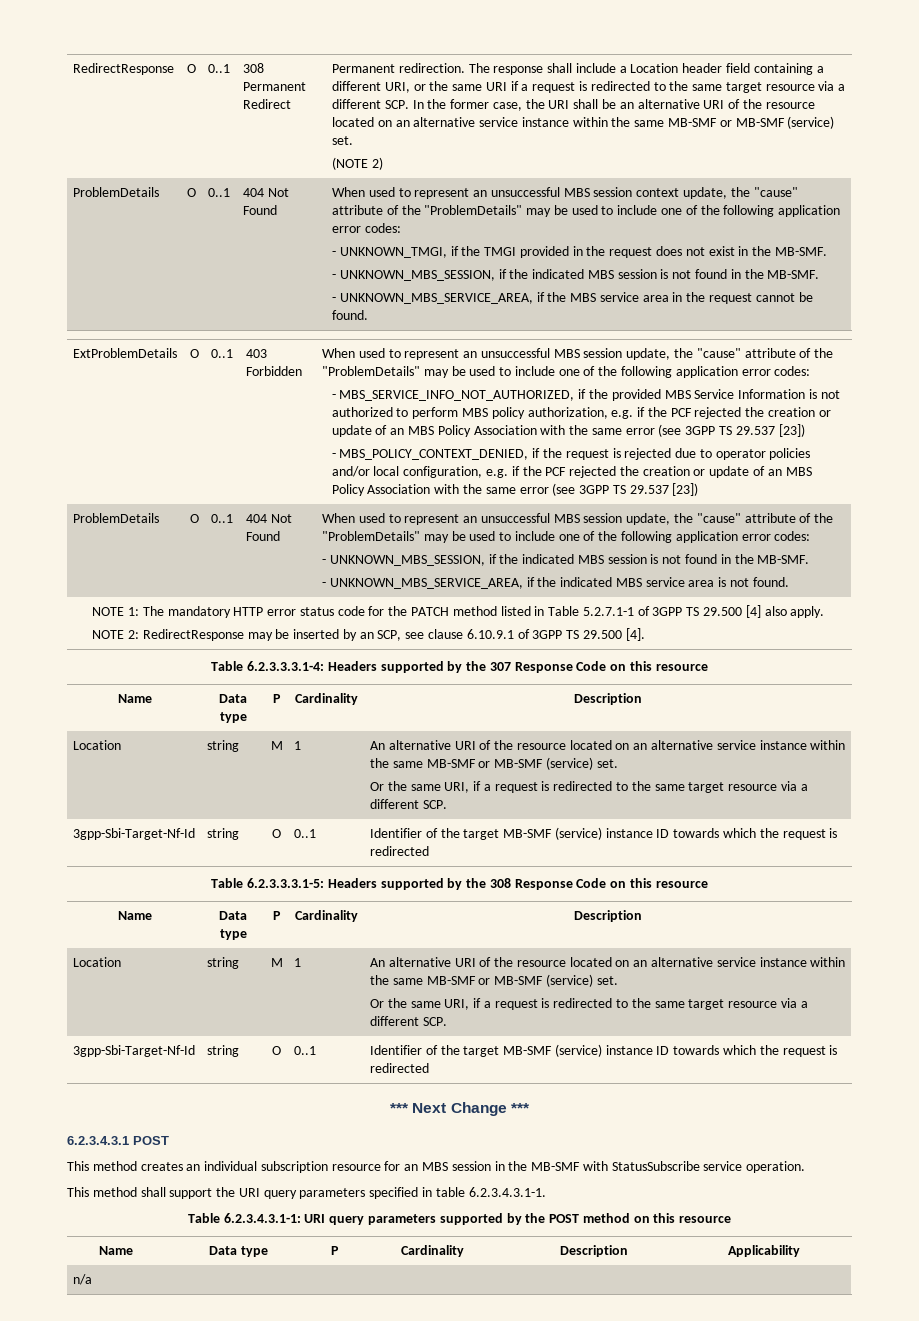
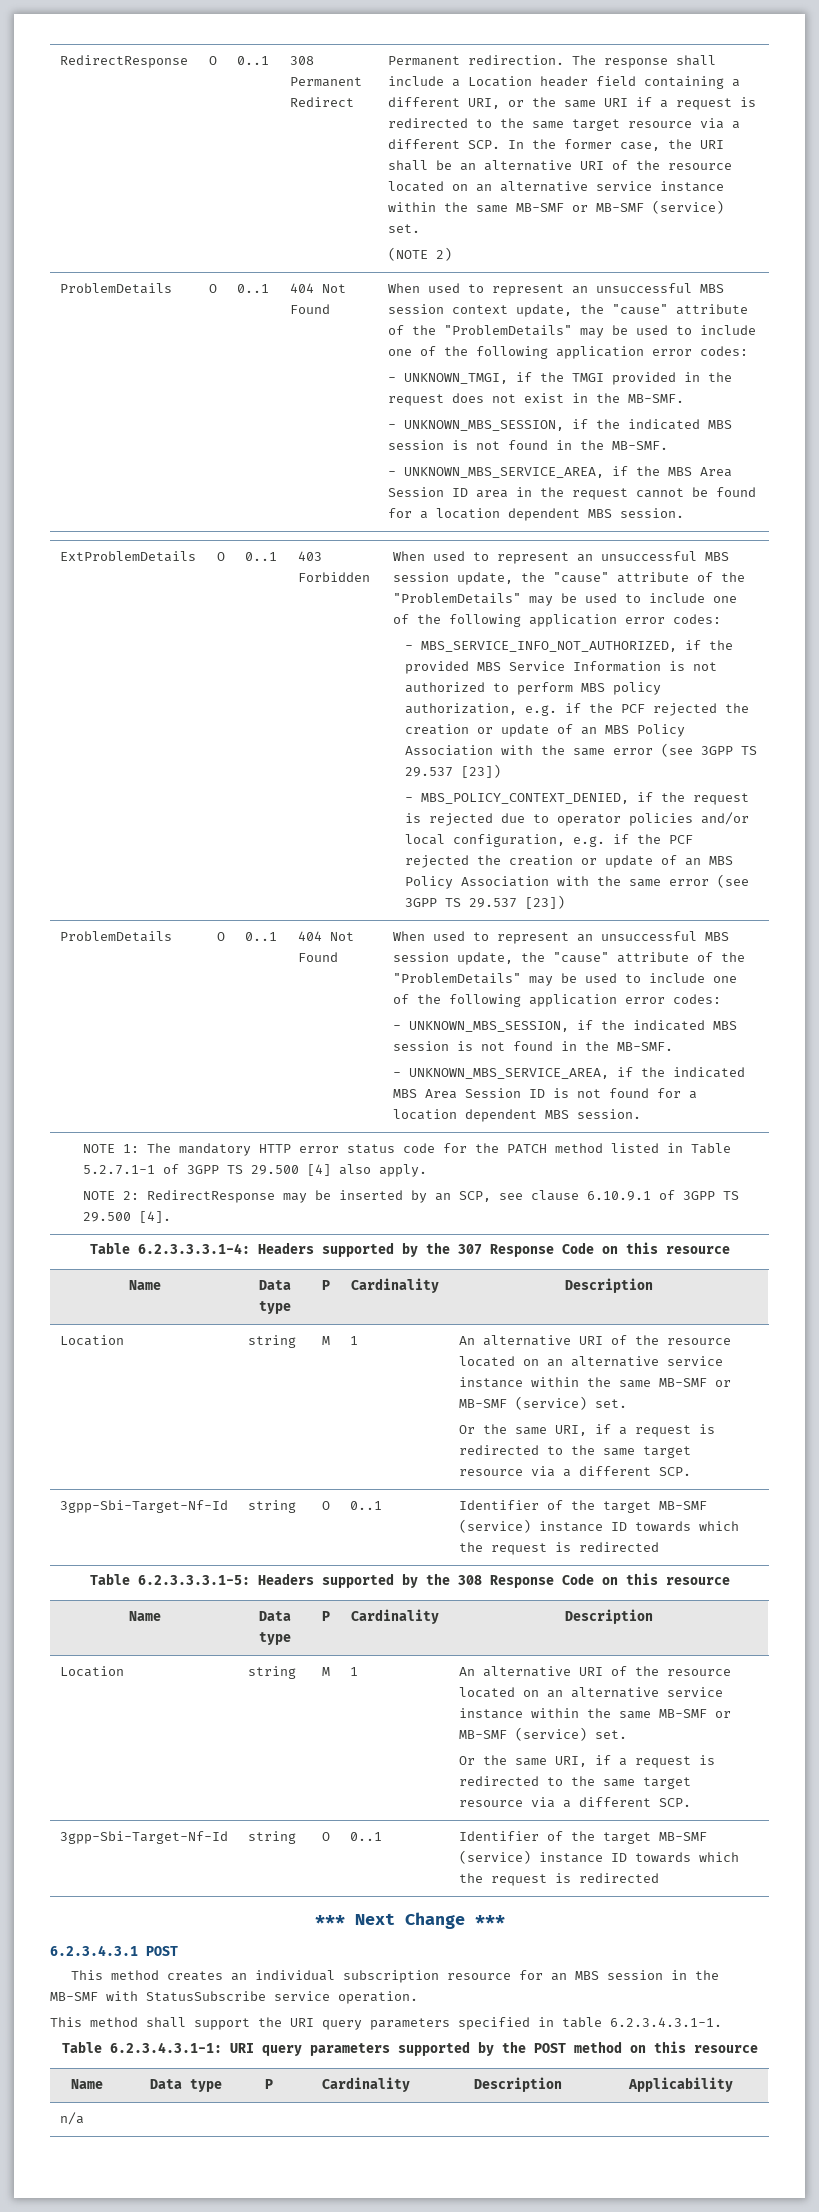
[599,292,639,302] service -> [699,467,732,477] [387,487,468,497] Area Session ID
[331,310,368,320] found. -> [715,487,756,497] [387,508,684,521] found for a location dependent MBS session.
[645,577,789,587] service area is not found. -> [424,1088,697,1099] [392,1109,641,1122] Area Session ID is not found for a location dependent MBS session.

